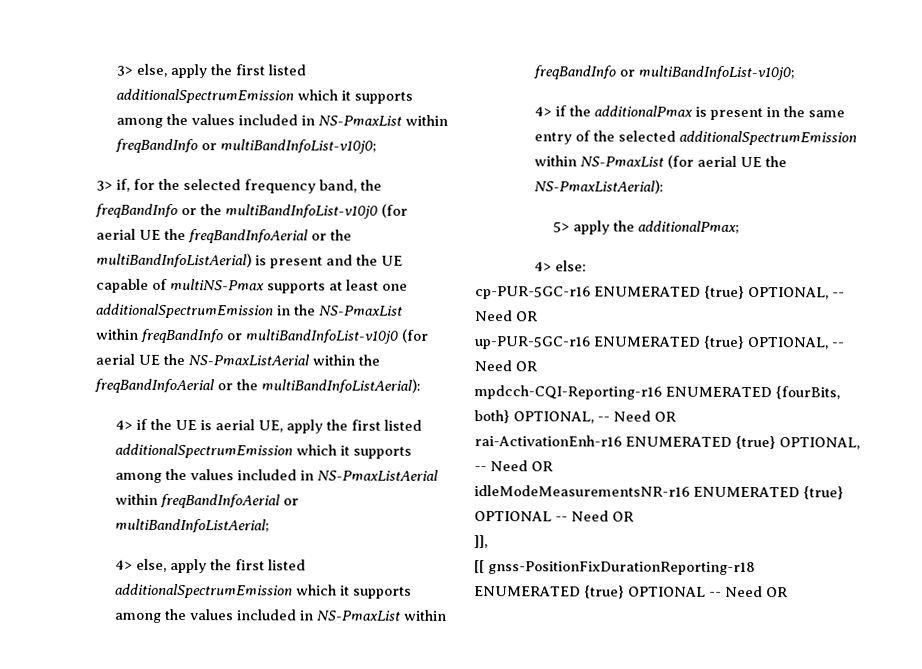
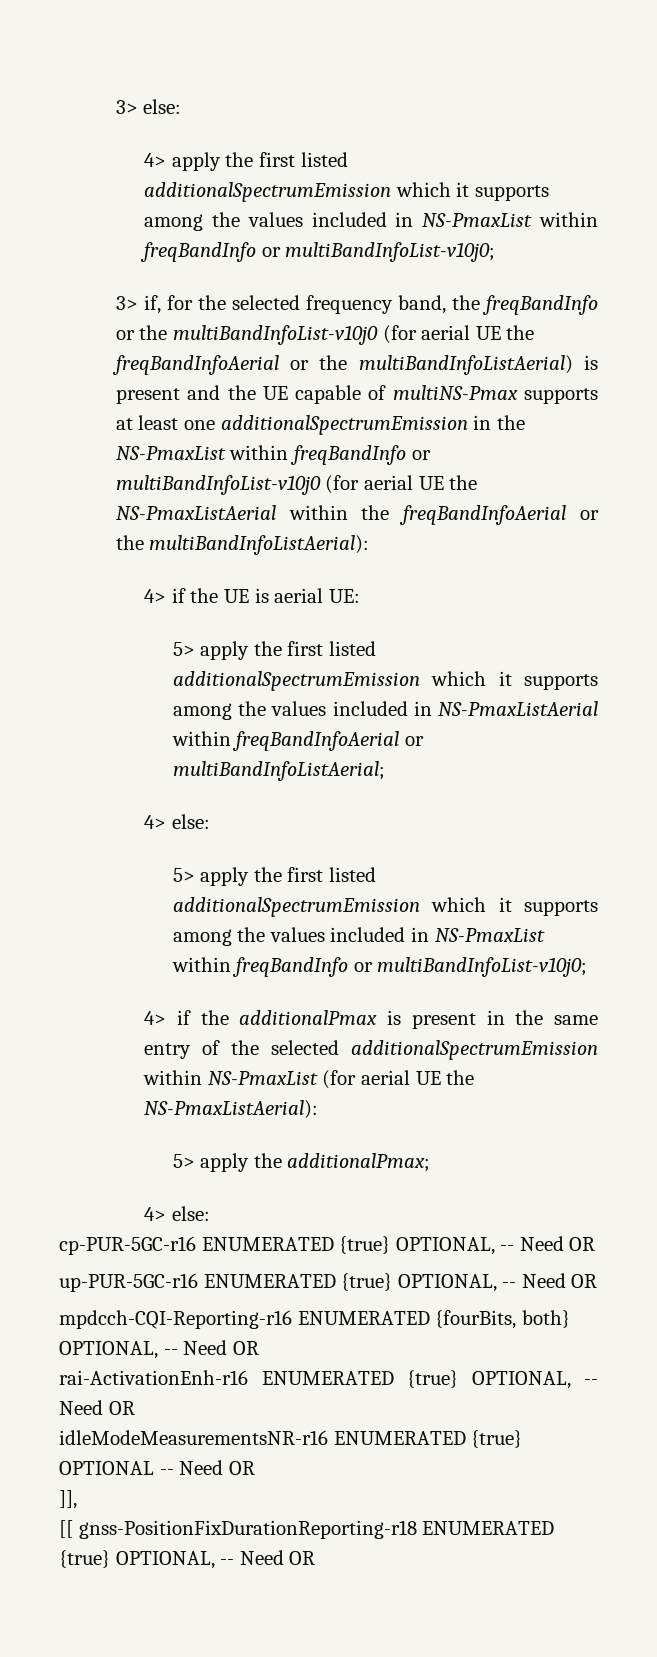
[115,63,167,77] 3> else, -> [115,99,182,114] [144,153,167,167] 3> else: // 4>
[257,420,283,433] UE, -> [328,589,360,603] [172,642,195,656] UE: // 5>
[135,558,167,572] else, -> [171,814,210,829] [172,868,195,882] else: // 5>
[628,586,706,597] OPTIONAL -> [115,1551,215,1569] OPTIONAL,

